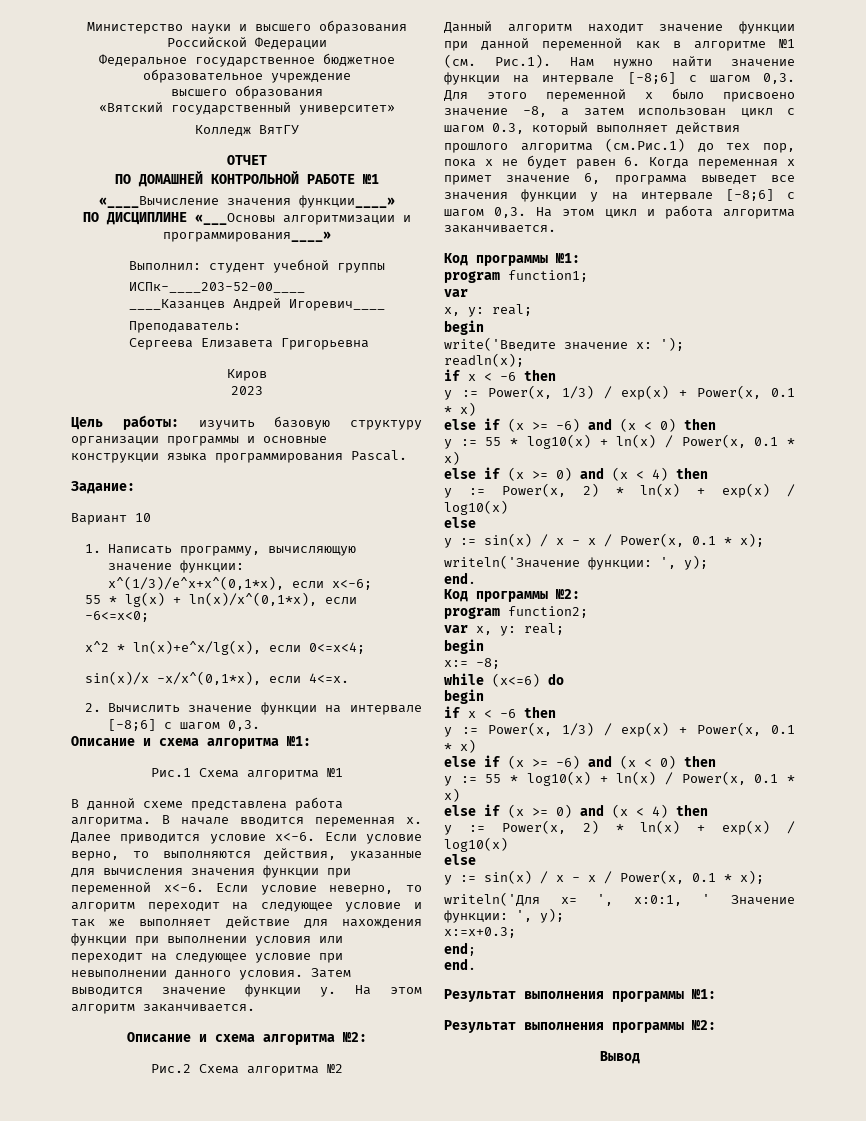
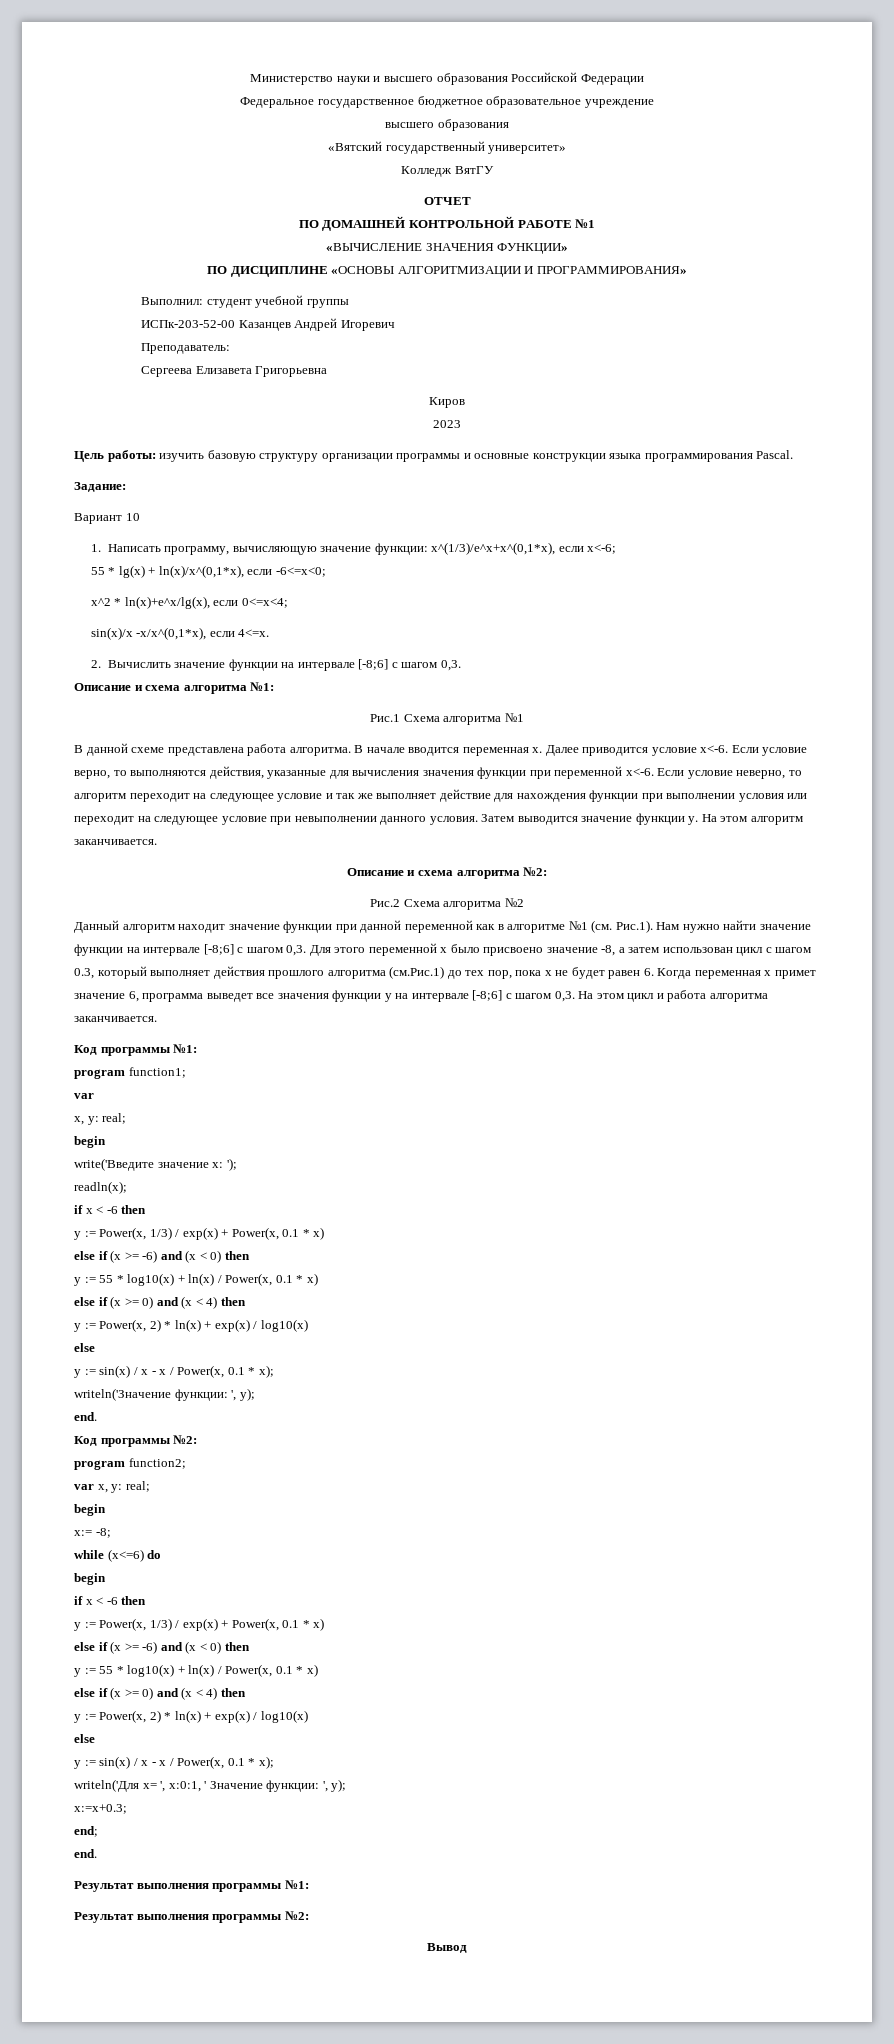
[98,195,395,208] «____Вычисление значения функции____» -> [325,243,569,254] «ВЫЧИСЛЕНИЕ ЗНАЧЕНИЯ ФУНКЦИИ»
[194,213,411,225] [162,231,331,242] «___Основы алгоритмизации и программирования____» -> [331,266,687,277] «ОСНОВЫ АЛГОРИТМИЗАЦИИ И ПРОГРАММИРОВАНИЯ»
[128,282,305,293] [128,298,385,311] ИСПк-____203-52-00____ // ____Казанцев Андрей Игоревич____ -> [141,318,395,331] ИСПк-203-52-00 Казанцев Андрей Игоревич

